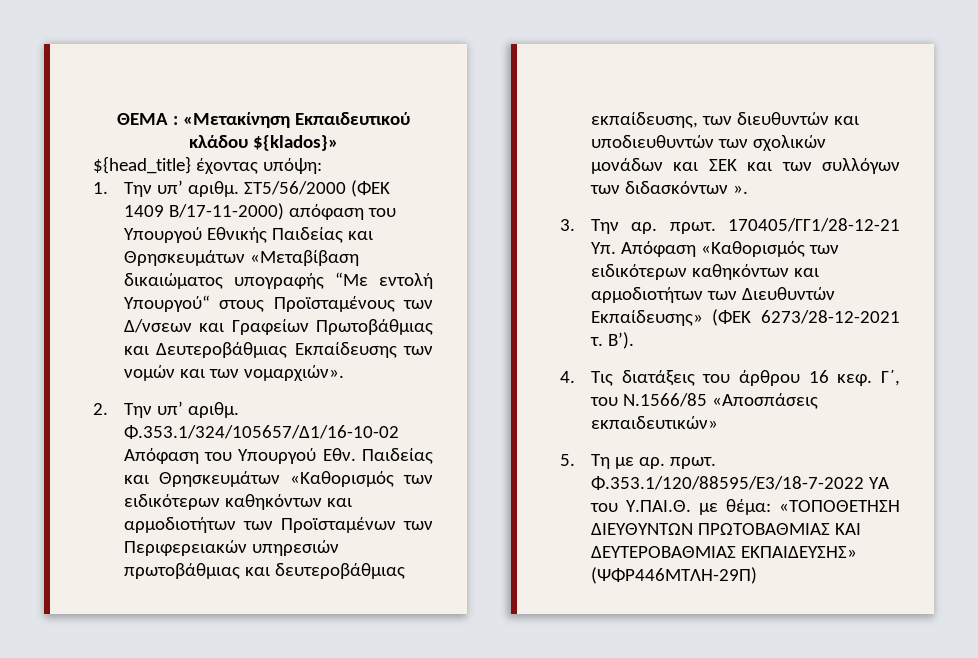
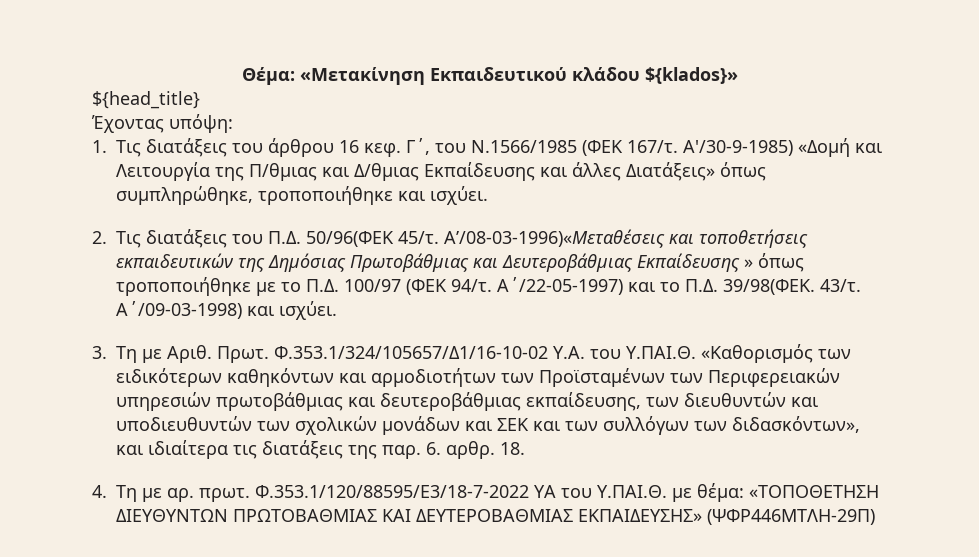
[116,113,178,125] ΘΕΜΑ : -> [241,67,295,85] Θέμα:
[195,158,258,174] έχοντας -> [91,115,164,133] // Έχοντας
[123,180,390,197] [123,203,396,220] [123,227,373,243] [123,250,359,266] [123,272,433,289] [123,295,433,312] [123,319,433,335] [123,342,433,358] [123,365,344,381] [93,401,239,418] [123,425,399,439] [123,448,433,464] [123,471,280,487] Την υπ’ αριθμ. ΣΤ5/56/2000 (ΦΕΚ 1409 Β/17-11-2000) απόφαση του Υπουργού Εθνικής Παιδείας και Θρησκευμάτων «Μεταβίβαση δικαιώματος υπογραφής “Με εντολή Υπουργού“ στους Προϊσταμένους των Δ/νσεων και Γραφείων Πρωτοβάθμιας και Δευτεροβάθμιας Εκπαίδευσης των νομών και των νομαρχιών». // 2. Την υπ’ αριθμ. Φ.353.1/324/105657/Δ1/16-10-02 Απόφαση του Υπουργού Εθν. Παιδείας και Θρησκευμάτων -> [116,138,882,157] [116,162,766,181] [116,186,488,205] [92,229,808,248] [116,253,804,272] [116,277,861,296] [116,301,337,320] [92,345,696,363] Τις διατάξεις του άρθρου 16 κεφ. Γ΄, του Ν.1566/1985 (ΦΕΚ 167/τ. Α'/30-9-1985) «Δομή και Λειτουργία της Π/θμιας και Δ/θμιας Εκπαίδευσης και άλλες Διατάξεις» όπως συμπληρώθηκε, τροποποιήθηκε και ισχύει. // 2. Τις διατάξεις του Π.Δ. 50/96(ΦΕΚ 45/τ. Α’/08-03-1996)«Μεταθέσεις και τοποθετήσεις εκπαιδευτικών της Δημόσιας Πρωτοβάθμιας και Δευτεροβάθμιας Εκπαίδευσης » όπως τροποποιήθηκε με το Π.Δ. 100/97 (ΦΕΚ 94/τ. Α΄/22-05-1997) και το Π.Δ. 39/98(ΦΕΚ. 43/τ. Α΄/09-03-1998) και ισχύει. // 3. Τη με Αριθ. Πρωτ. Φ.353.1/324/105657/Δ1/16-10-02 Υ.Α. του Υ.ΠΑΙ.Θ.
[624,181,748,194] [560,218,900,234] [590,241,839,257] [590,264,819,280] [590,287,835,303] [590,309,900,326] [589,332,634,349] [560,370,900,386] [589,393,818,409] [590,416,718,429] [560,454,575,466] διδασκόντων ». // 3. Tην αρ. πρωτ. 170405/ΓΓ1/28-12-21 Υπ. Απόφαση «Καθορισμός των ειδικότερων καθηκόντων και αρμοδιοτήτων των Διευθυντών Εκπαίδευσης» (ΦΕΚ 6273/28-12-2021 τ. Β’). // 4. Τις διατάξεις του άρθρου 16 κεφ. Γ΄, του Ν.1566/85 «Αποσπάσεις εκπαιδευτικών» // 5. -> [732,416,860,433] [116,440,525,459] [92,485,107,498] διδασκόντων», και ιδιαίτερα τις διατάξεις της παρ. 6. αρθρ. 18. // 4.

